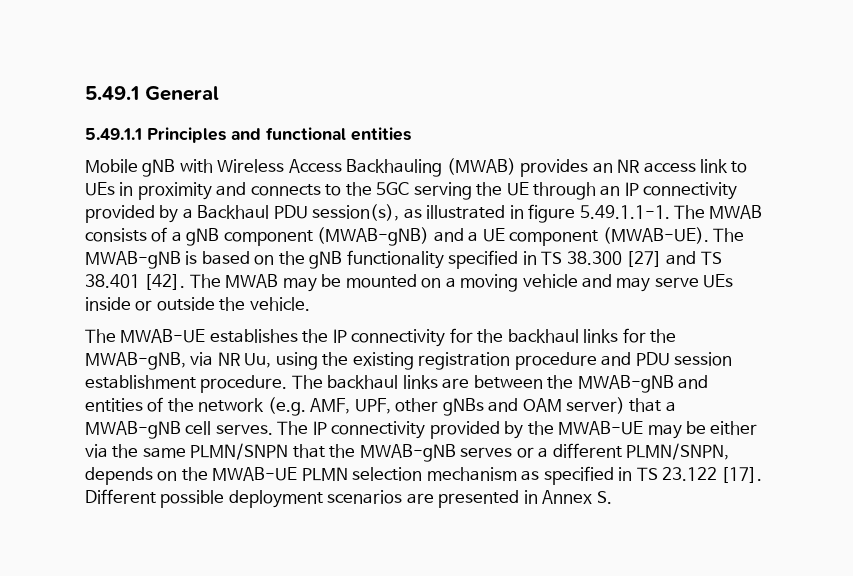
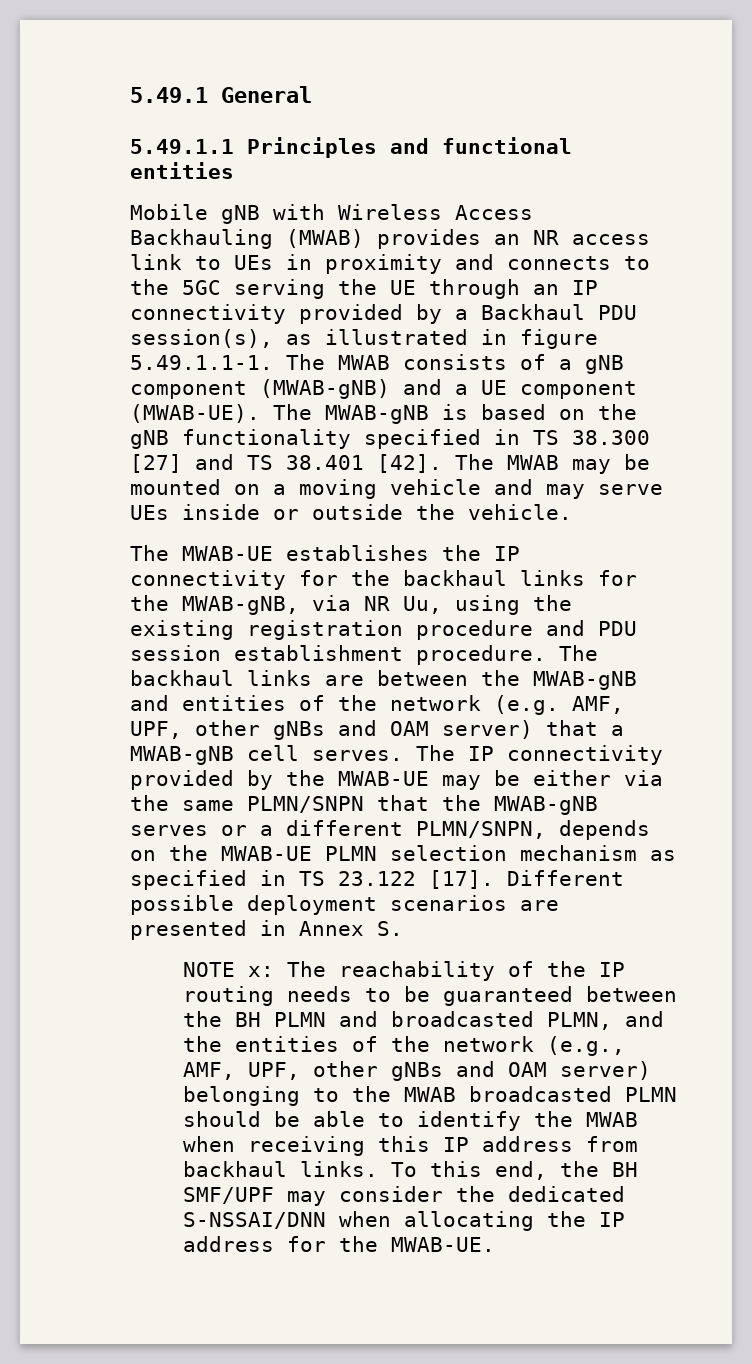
(612, 497) none -> [182,961,625,981] [182,986,677,1006] [182,1011,664,1030] [182,1036,625,1056] [182,1061,651,1081] [182,1086,677,1106] [182,1111,638,1131] [182,1136,638,1156] [182,1161,638,1180] [182,1186,625,1206] [182,1211,625,1231] [182,1236,495,1252] // NOTE x: The reachability of the IP routing needs to be guaranteed between the BH PLMN and broadcasted PLMN, and the entities of the network (e.g., AMF, UPF, other gNBs and OAM server) belonging to the MWAB broadcasted PLMN should be able to identify the MWAB when receiving this IP address from backhaul links. To this end, the BH SMF/UPF may consider the dedicated S-NSSAI/DNN when allocating the IP address for the MWAB-UE.

